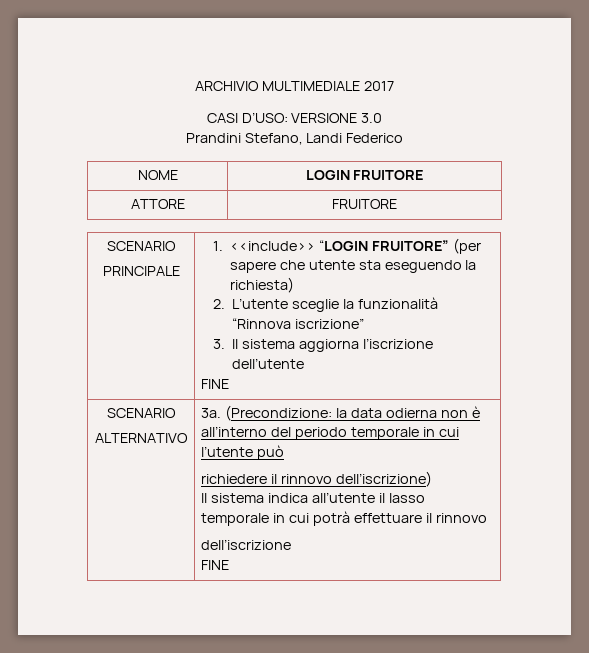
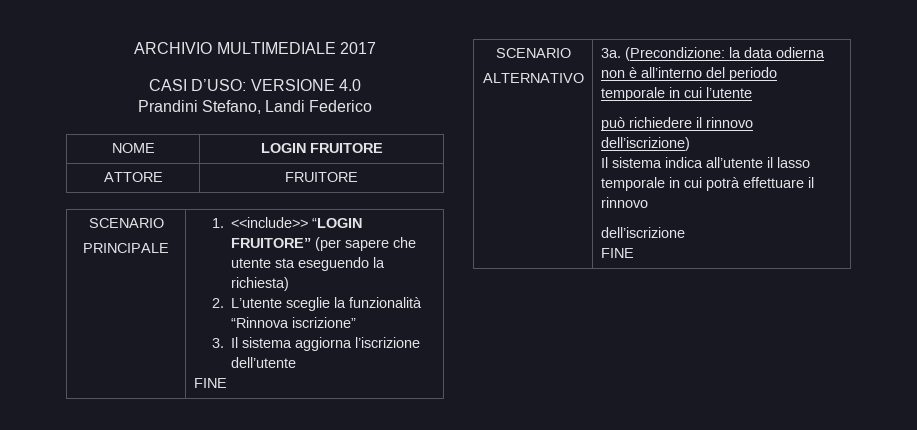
[361,113,383,123] 3.0 -> [338,79,361,91] 4.0
(254, 451) none -> (752, 92) //
(284, 452) // -> (625, 124) none

